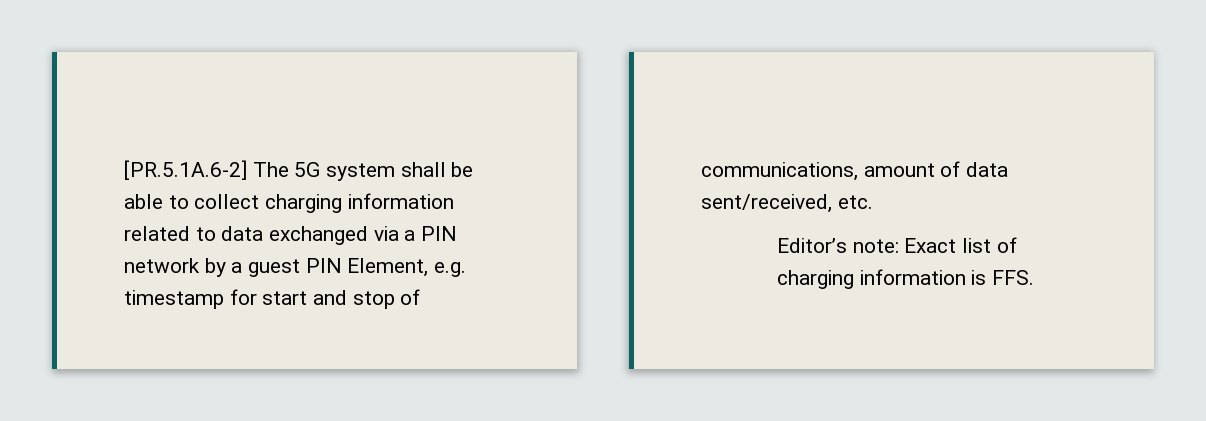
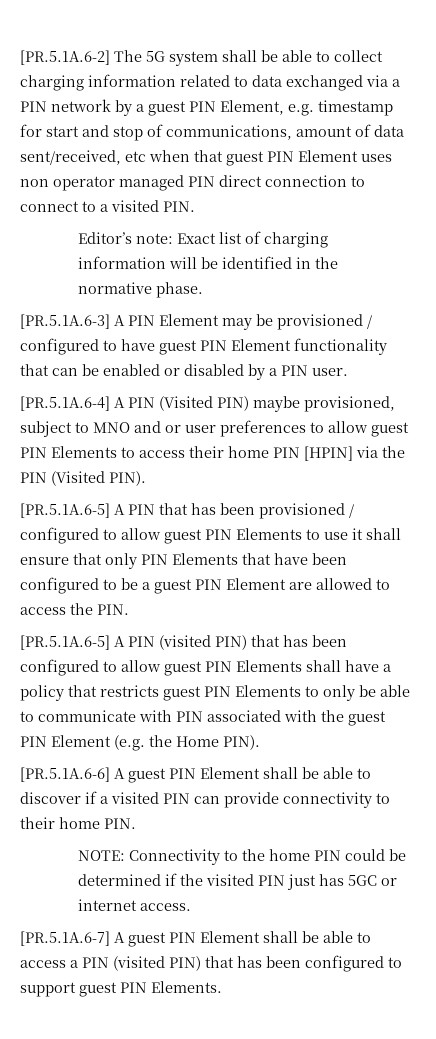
[837,195,873,209] etc. -> [125,150,392,166] [20,175,365,191] [20,200,195,212] etc when that guest PIN Element uses non operator managed PIN direct connection to connect to a visited PIN.
[971,270,1035,285] is FFS. -> [168,256,338,269] [77,282,203,298] [20,314,372,330] [20,338,387,355] [20,364,348,380] [20,396,395,412] [20,420,409,437] [20,446,405,461] [20,471,146,486] [20,503,354,519] [20,527,401,544] [20,553,347,569] [20,577,390,594] [20,603,129,615] [20,635,347,650] [20,659,391,676] [20,685,410,701] [20,710,386,726] [20,735,260,751] [20,767,371,783] [20,791,390,808] [20,817,136,829] [77,849,406,865] [77,873,397,890] [77,899,191,911] [20,931,371,947] [20,955,402,972] [20,981,222,997] will be identified in the normative phase. // [PR.5.1A.6-3] A PIN Element may be provisioned / configured to have guest PIN Element functionality that can be enabled or disabled by a PIN user. // [PR.5.1A.6-4] A PIN (Visited PIN) maybe provisioned, subject to MNO and or user preferences to allow guest PIN Elements to access their home PIN [HPIN] via the PIN (Visited PIN). // [PR.5.1A.6-5] A PIN that has been provisioned / configured to allow guest PIN Elements to use it shall ensure that only PIN Elements that have been configured to be a guest PIN Element are allowed to access the PIN. // [PR.5.1A.6-5] A PIN (visited PIN) that has been configured to allow guest PIN Elements shall have a policy that restricts guest PIN Elements to only be able to communicate with PIN associated with the guest PIN Element (e.g. the Home PIN). // [PR.5.1A.6-6] A guest PIN Element shall be able to discover if a visited PIN can provide connectivity to their home PIN. // NOTE: Connectivity to the home PIN could be determined if the visited PIN just has 5GC or internet access. // [PR.5.1A.6-7] A guest PIN Element shall be able to access a PIN (visited PIN) that has been configured to support guest PIN Elements.

